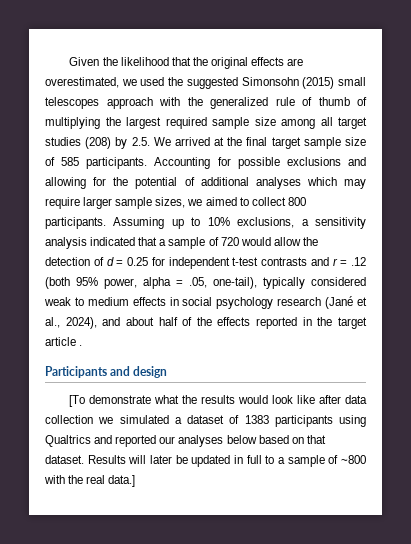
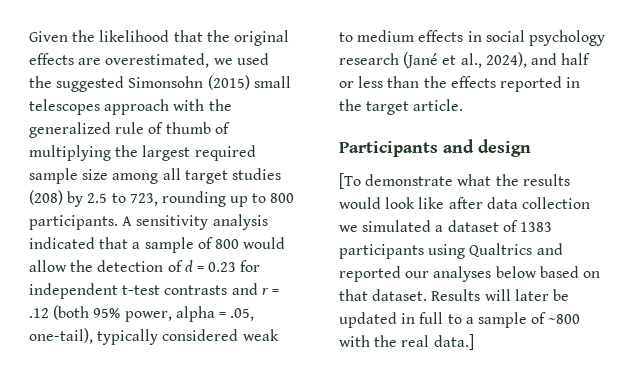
[131,137,367,149] [45,157,366,169] [45,177,366,189] [45,197,306,209] [45,217,309,229] 2.5. We arrived at the final target sample size of 585 participants. Accounting for possible exclusions and allowing for the potential of additional analyses which may require larger sample sizes, we aimed to collect 800 participants. Assuming up to 10% exclusions, a -> [87,191,295,207] [29,215,133,230] 2.5 to 723, rounding up to 800 participants. A
[220,237,239,246] 720 -> [214,239,239,249] 800
[127,257,148,266] 0.25 -> [208,262,237,272] 0.23
[125,317,193,326] about half of -> [561,53,591,65] [339,76,420,88] half or less than
[45,337,83,346] article . -> [413,99,464,111] article.

